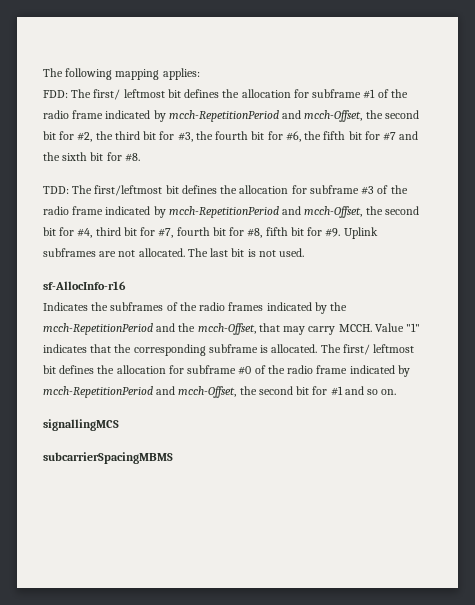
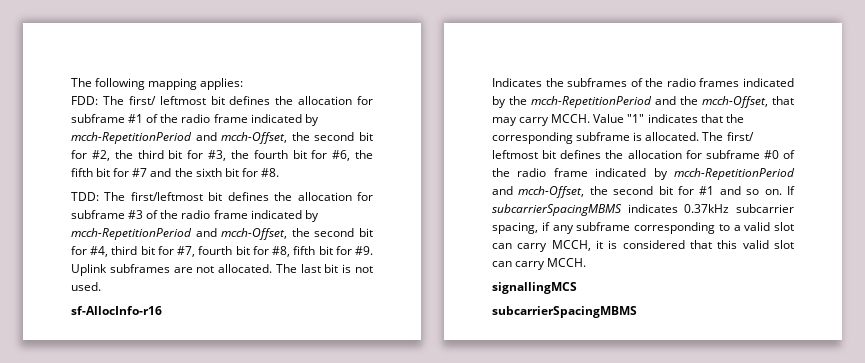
(397, 392) none -> [787,186,795,195] [492,204,794,216] [492,222,794,234] [492,240,794,252] [492,258,587,270] If subcarrierSpacingMBMS indicates 0.37kHz subcarrier spacing, if any subframe corresponding to a valid slot can carry MCCH, it is considered that this valid slot can carry MCCH.

